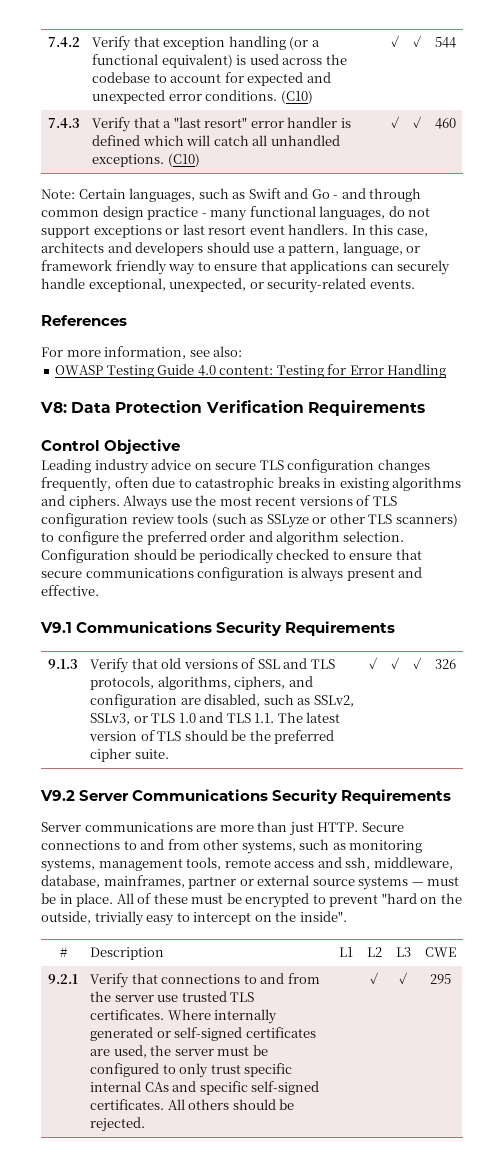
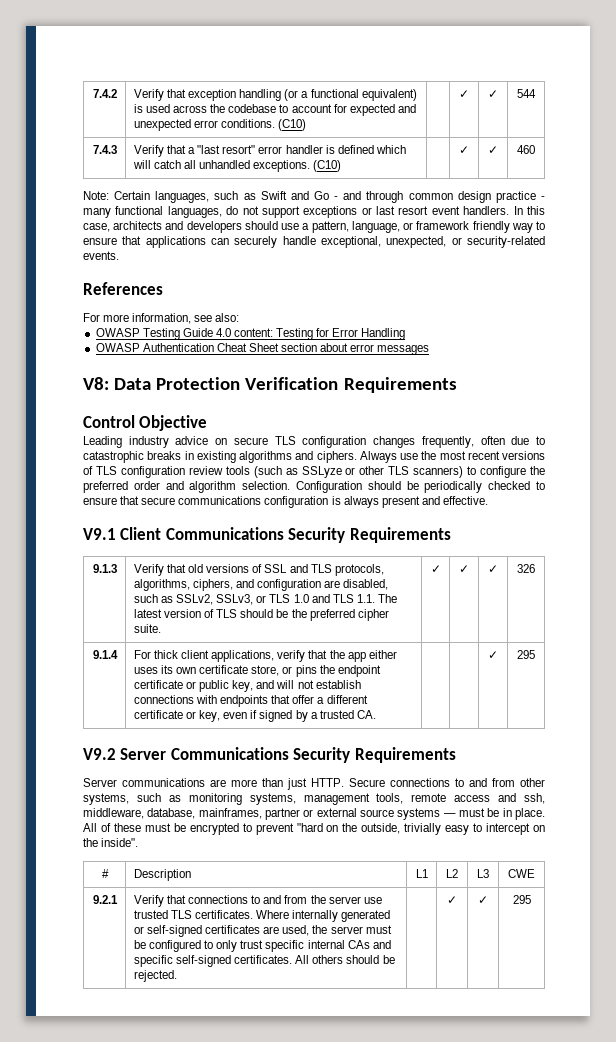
(447, 371) none -> [95,343,430,355] // OWASP Authentication Cheat Sheet section about error messages
(72, 627) none -> [120,527,162,540] Client
(456, 664) none -> [92,650,118,659] [133,650,397,662] [133,665,381,677] [133,680,361,692] [133,695,368,707] [133,710,376,722] [488,651,498,659] [517,650,535,659] // 9.1.4 | For thick client applications, verify that the app either uses its own certificate store, or pins the endpoint certificate or public key, and will not establish connections with endpoints that offer a different certificate or key, even if signed by a trusted CA. | | | ✓ | 295

